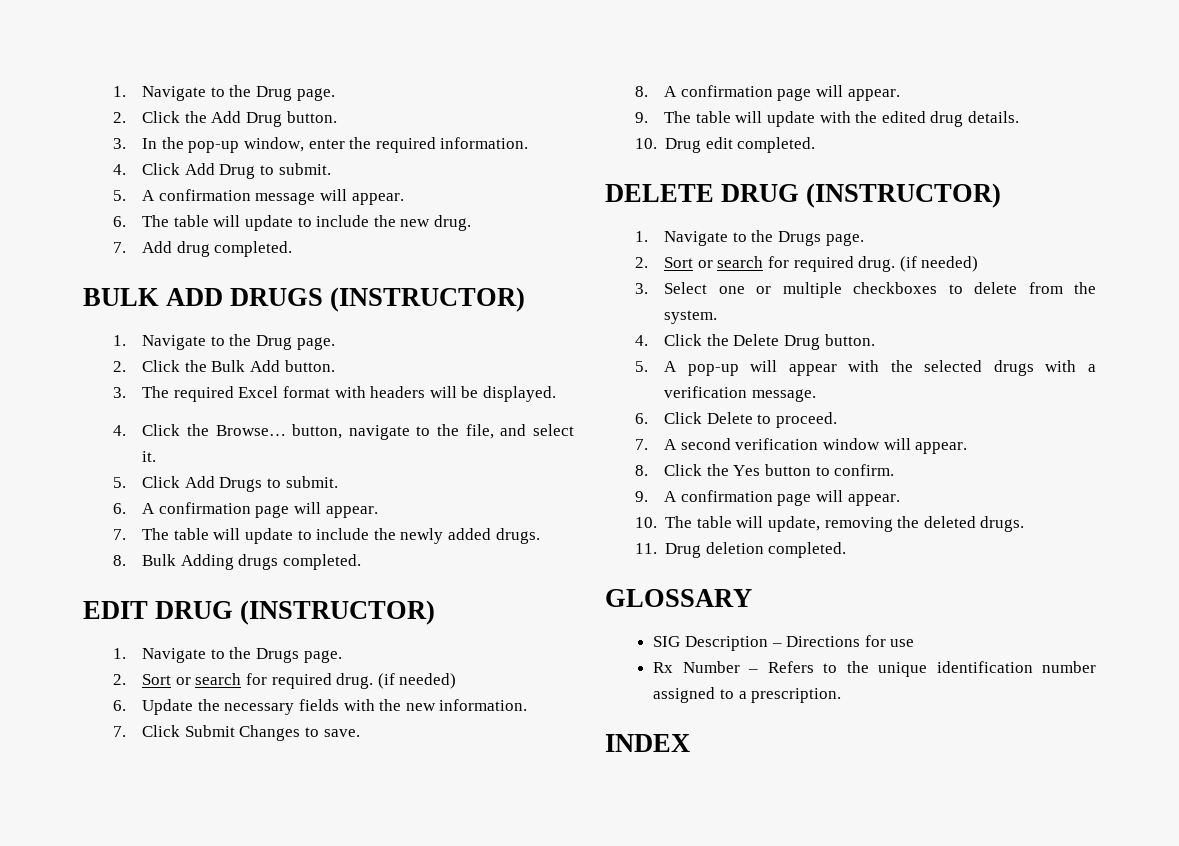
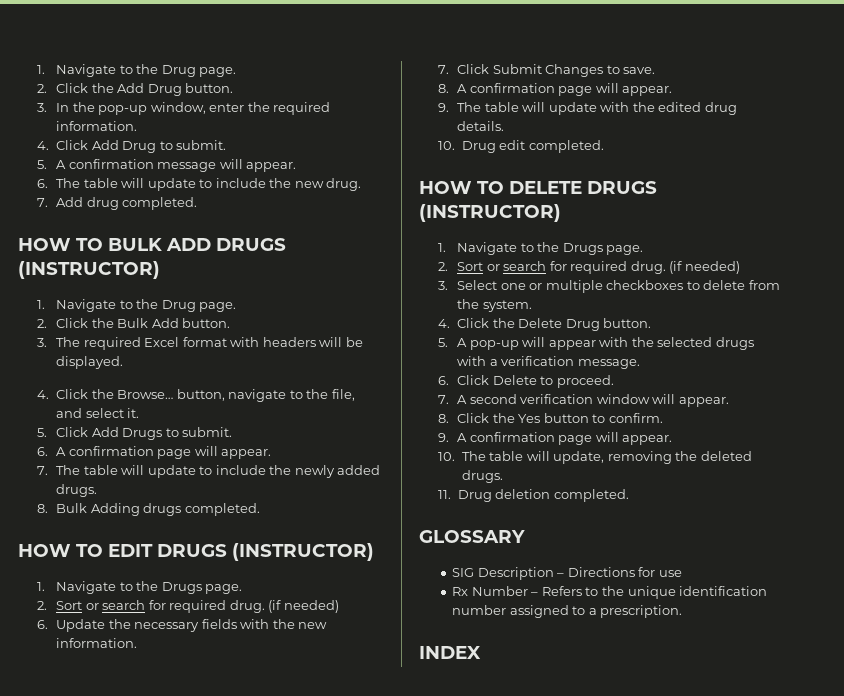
(293, 249) none -> [18,238,103,251] HOW TO
[83,601,234,619] EDIT DRUG -> [18,544,227,557] HOW TO EDIT DRUGS
[605,184,800,202] DELETE DRUG -> [419,181,657,194] HOW TO DELETE DRUGS

